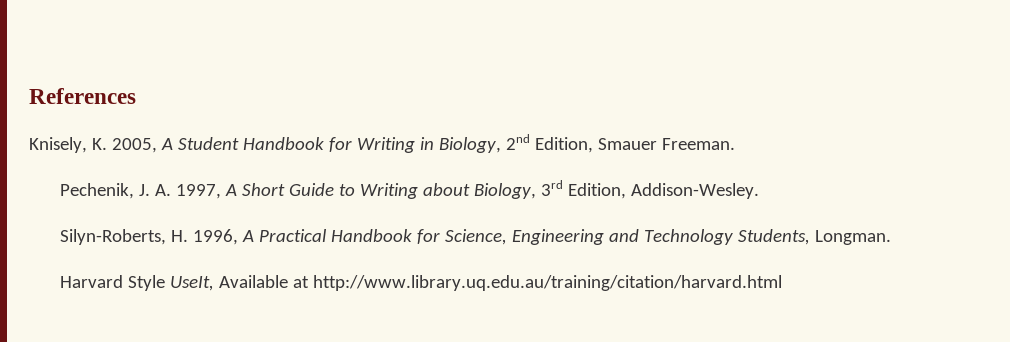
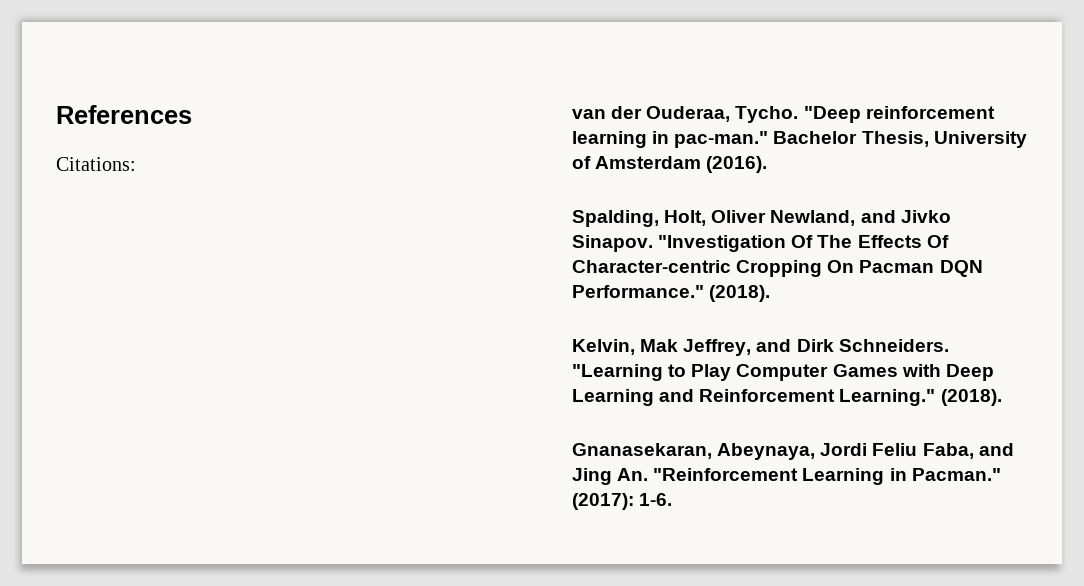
[29,134,735,153] [59,180,759,199] [59,229,891,245] [59,275,782,291] Knisely, K. 2005, A Student Handbook for Writing in Biology, 2nd Edition, Smauer Freeman. // Pechenik, J. A. 1997, A Short Guide to Writing about Biology, 3rd Edition, Addison-Wesley. // Silyn-Roberts, H. 1996, A Practical Handbook for Science, Engineering and Technology Students, Longman. // Harvard Style UseIt, Available at http://www.library.uq.edu.au/training/citation/harvard.html -> [56,157,136,171] [572,106,995,123] [572,131,1027,148] [572,156,768,173] [572,210,951,227] [572,235,949,252] [572,260,983,277] [572,285,771,302] [572,339,949,356] [572,364,994,381] [572,389,1002,406] [572,443,1014,460] [572,468,1001,485] [572,493,673,510] Citations: // van der Ouderaa, Tycho. "Deep reinforcement learning in pac-man." Bachelor Thesis, University of Amsterdam (2016). // Spalding, Holt, Oliver Newland, and Jivko Sinapov. "Investigation Of The Effects Of Character-centric Cropping On Pacman DQN Performance." (2018). // Kelvin, Mak Jeffrey, and Dirk Schneiders. "Learning to Play Computer Games with Deep Learning and Reinforcement Learning." (2018). // Gnanasekaran, Abeynaya, Jordi Feliu Faba, and Jing An. "Reinforcement Learning in Pacman." (2017): 1-6.

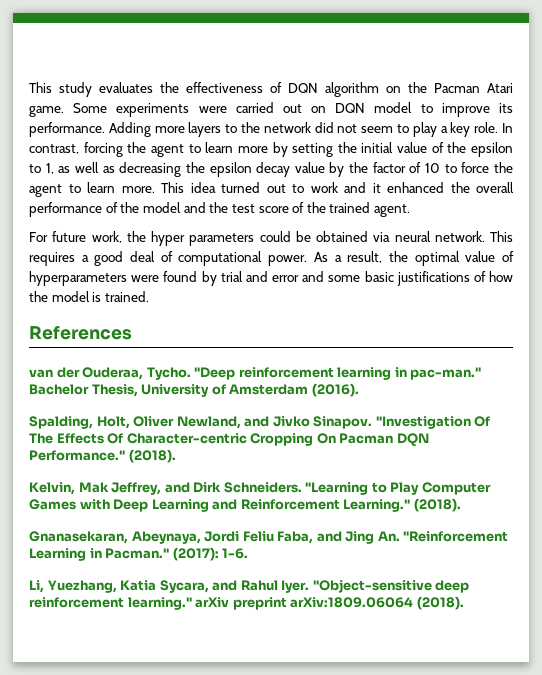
(56, 114) none -> [29,82,513,97] [29,102,513,117] [29,122,514,137] [29,142,514,157] [29,162,513,177] [29,182,514,197] [29,202,411,217] [29,231,513,246] [29,251,514,266] [29,271,514,286] [29,291,149,302] This study evaluates the effectiveness of DQN algorithm on the Pacman Atari game. Some experiments were carried out on DQN model to improve its performance. Adding more layers to the network did not seem to play a key role. In contrast, forcing the agent to learn more by setting the initial value of the epsilon to 1, as well as decreasing the epsilon decay value by the factor of 10 to force the agent to learn more. This idea turned out to work and it enhanced the overall performance of the model and the test score of the trained agent. // For future work, the hyper parameters could be obtained via neural network. This requires a good deal of computational power. As a result, the optimal value of hyperparameters were found by trial and error and some basic justifications of how the model is trained. //
[56,157,136,171] // Citations: -> (132, 333) none
(673, 499) none -> [29,579,470,593] [29,596,464,610] // Li, Yuezhang, Katia Sycara, and Rahul Iyer. "Object-sensitive deep reinforcement learning." arXiv preprint arXiv:1809.06064 (2018).

